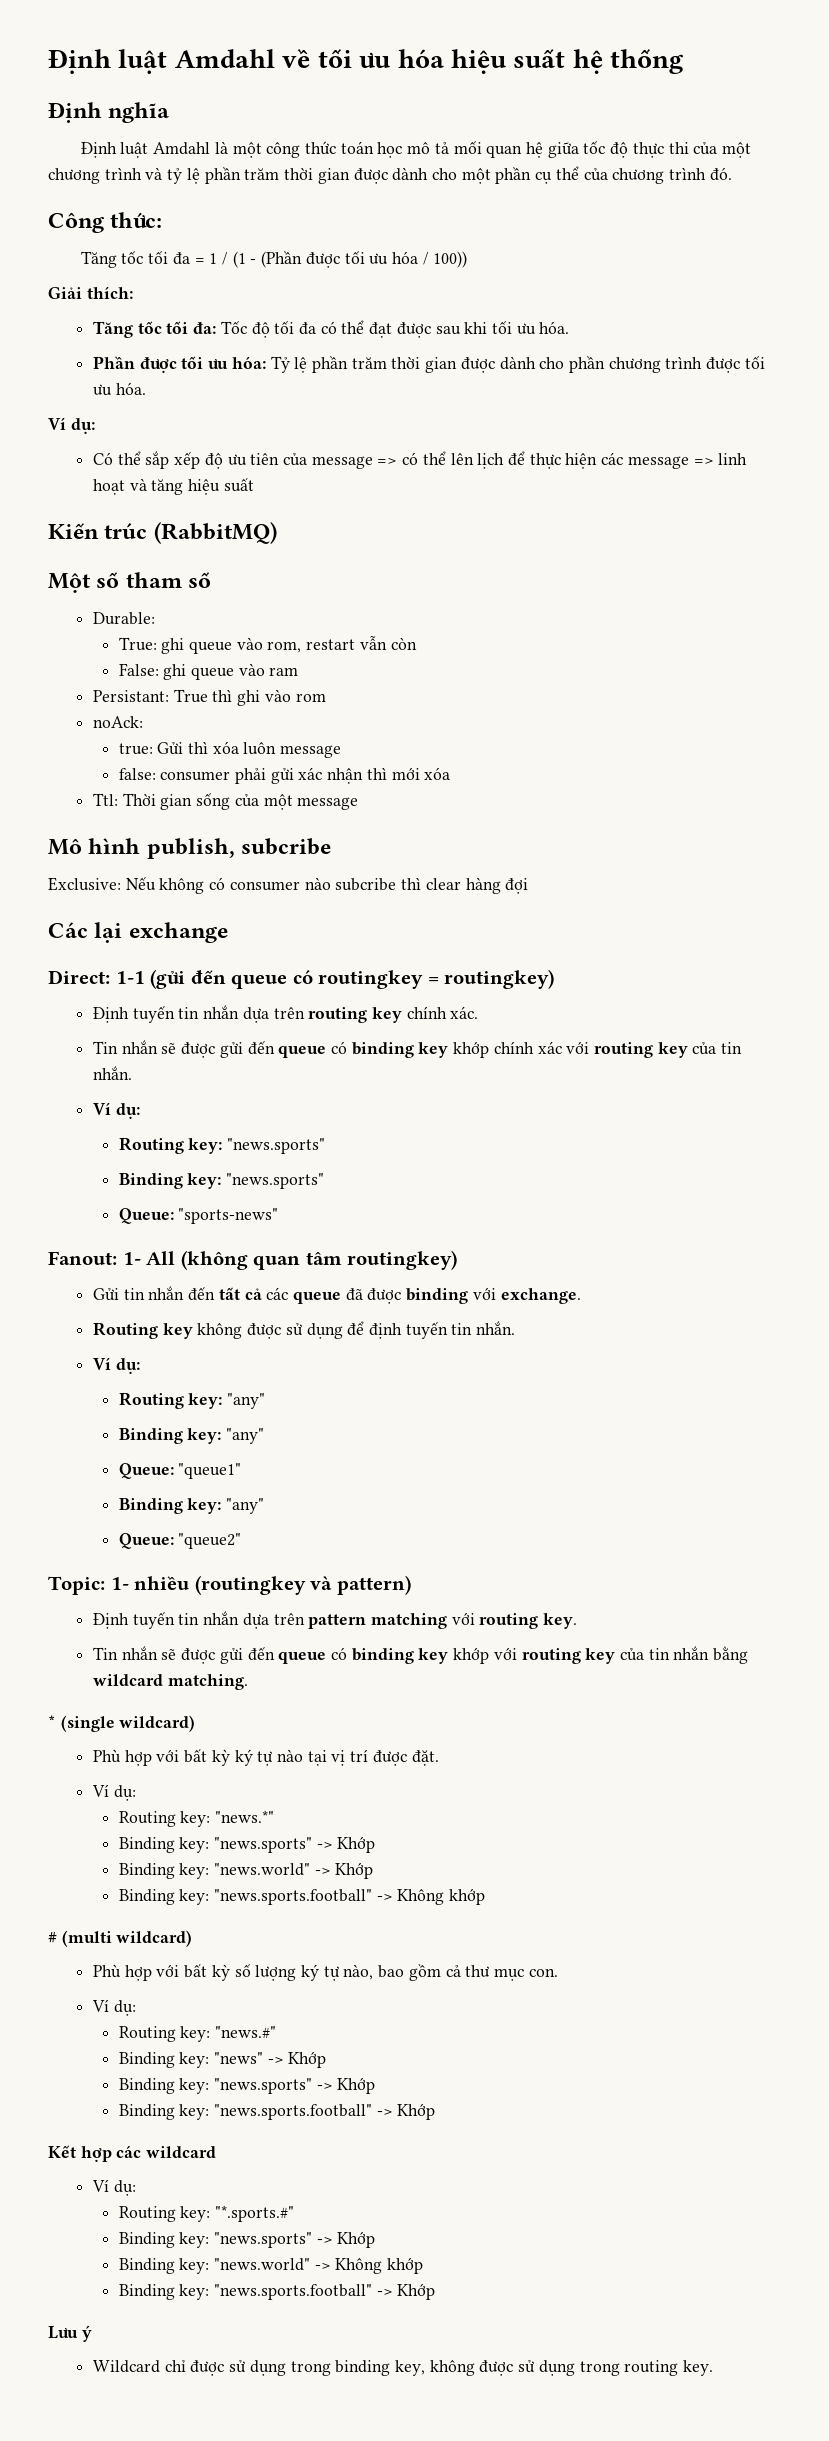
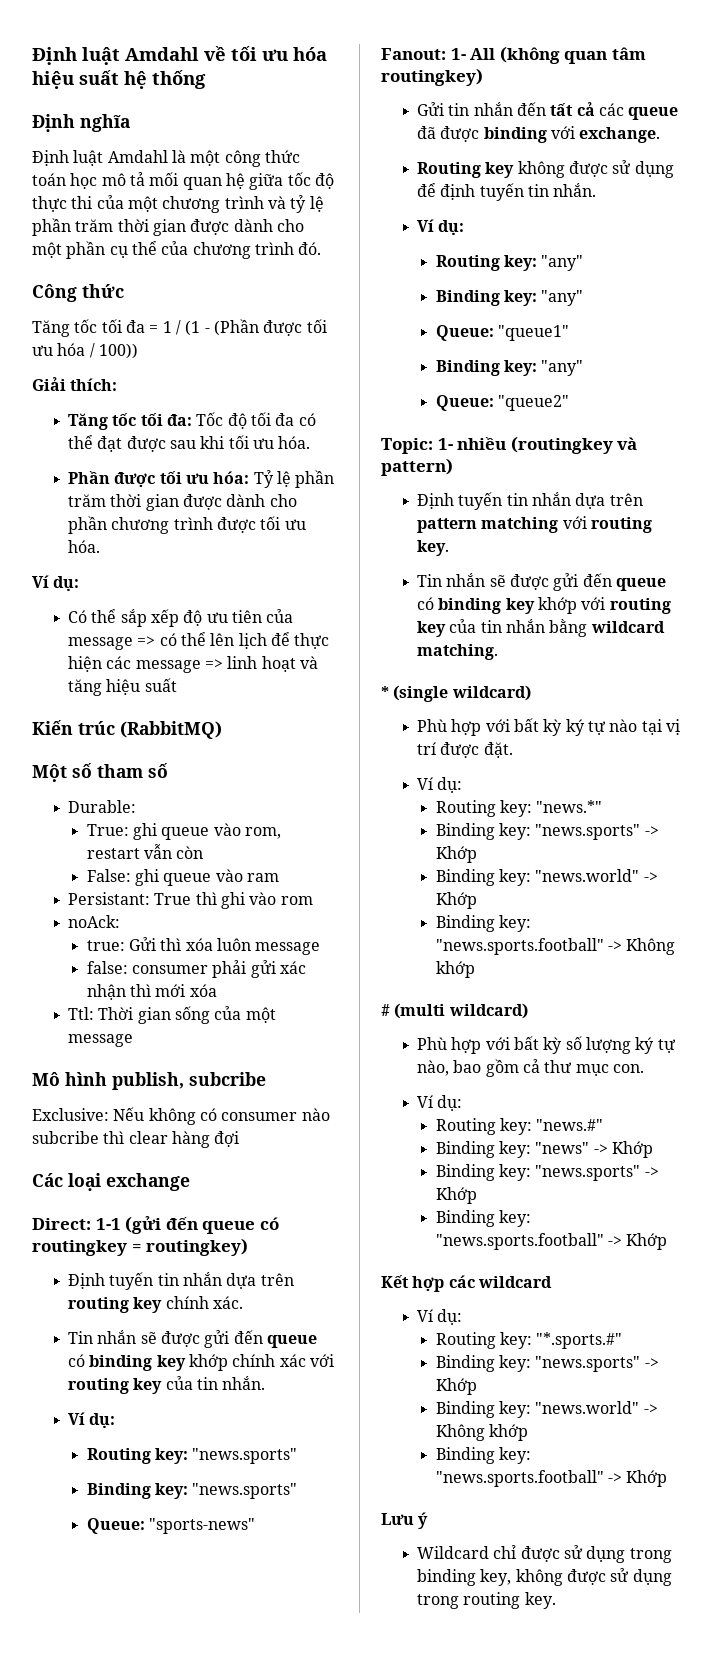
[110,212,163,228] thức: -> [82,284,124,298] thức
[94,922,123,943] lại -> [68,1173,101,1191] loại

